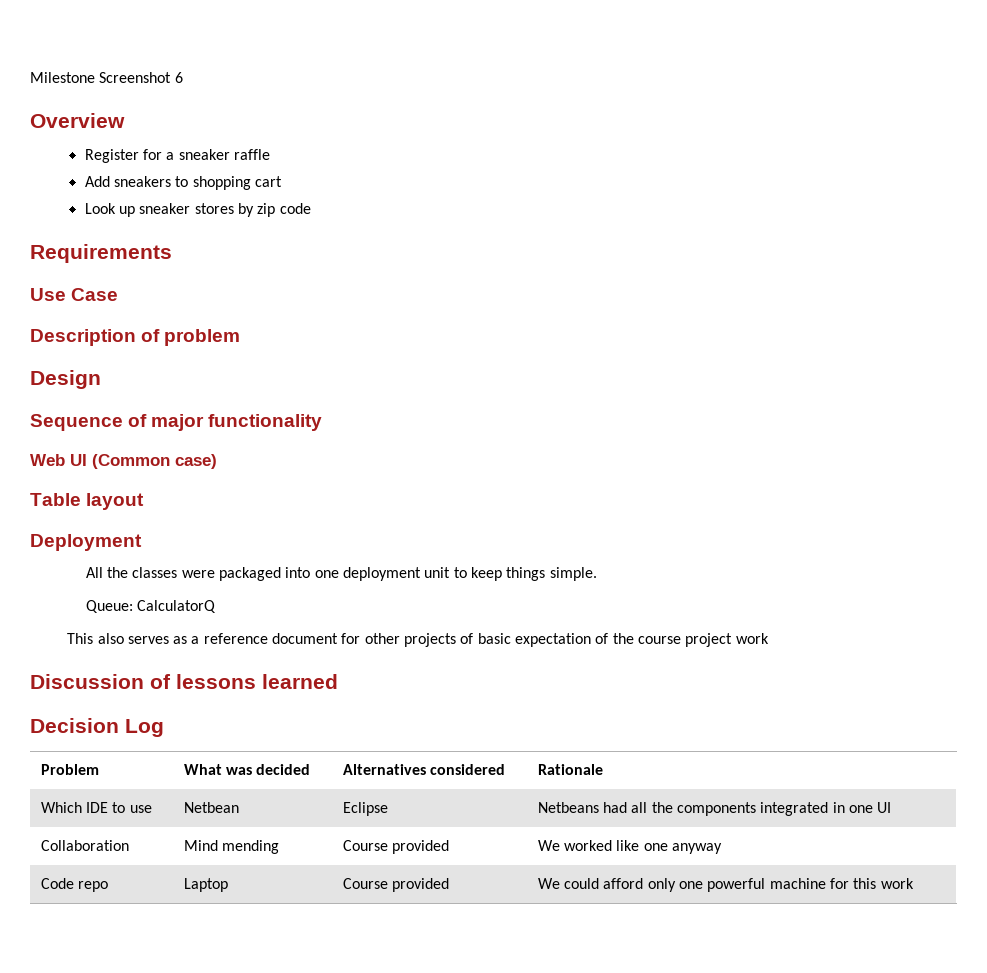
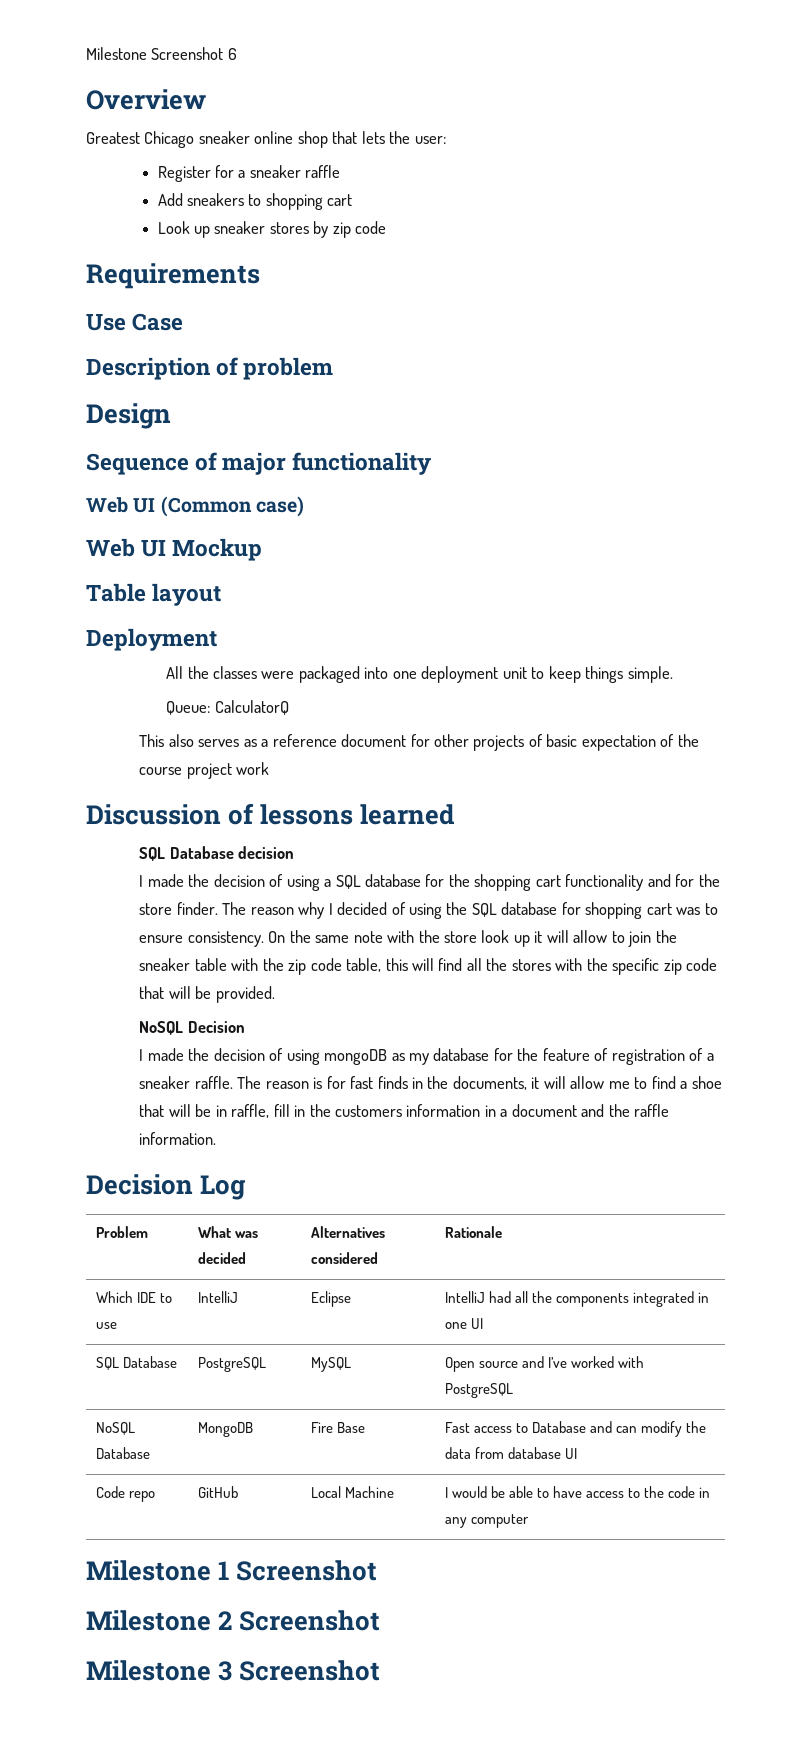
(125, 120) none -> [86,131,446,148] // Greatest Chicago sneaker online shop that lets the user:
(217, 461) none -> [86,538,263,561] // Web UI Mockup
(338, 681) none -> [139,846,295,861] [139,874,720,891] [139,902,718,919] [139,930,677,947] [139,958,718,975] [139,986,275,1003] [139,1021,245,1035] [139,1048,714,1065] [139,1076,722,1090] [139,1104,670,1118] [139,1132,217,1145] // SQL Database decision // I made the decision of using a SQL database for the shopping cart functionality and for the store finder. The reason why I decided of using the SQL database for shopping cart was to ensure consistency. On the same note with the store look up it will allow to join the sneaker table with the zip code table, this will find all the stores with the specific zip code that will be provided. // NoSQL Decision // I made the decision of using mongoDB as my database for the feature of registration of a sneaker raffle. The reason is for fast finds in the documents, it will allow me to find a shoe that will be in raffle, fill in the customers information in a document and the raffle information.
[183,802,239,813] Netbean -> [197,1291,238,1303] IntelliJ
[537,802,599,813] Netbeans -> [444,1291,485,1303] IntelliJ
[40,840,129,851] [183,840,280,854] [342,840,450,854] [537,840,723,854] [40,878,109,892] [183,878,228,892] [342,878,450,892] [537,878,914,892] Collaboration | Mind mending | Course provided | We worked like one anyway // Code repo | Laptop | Course provided | We could afford only one powerful machine for this work -> [95,1356,177,1370] [197,1357,266,1372] [310,1357,351,1372] [444,1356,644,1372] [444,1383,513,1398] [95,1422,135,1435] [95,1447,150,1459] [197,1422,253,1437] [310,1422,365,1433] [444,1421,706,1437] [444,1447,577,1459] [95,1486,155,1502] [197,1486,238,1498] [310,1486,394,1498] [444,1486,711,1498] [444,1514,529,1528] [86,1560,378,1581] [86,1610,381,1631] [86,1660,381,1681] SQL Database | PostgreSQL | MySQL | Open source and I’ve worked with PostgreSQL // NoSQL Database | MongoDB | Fire Base | Fast access to Database and can modify the data from database UI // Code repo | GitHub | Local Machine | I would be able to have access to the code in any computer // Milestone 1 Screenshot // Milestone 2 Screenshot // Milestone 3 Screenshot

